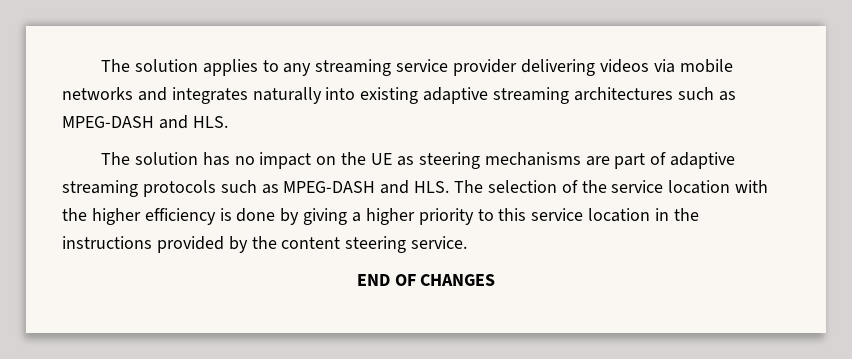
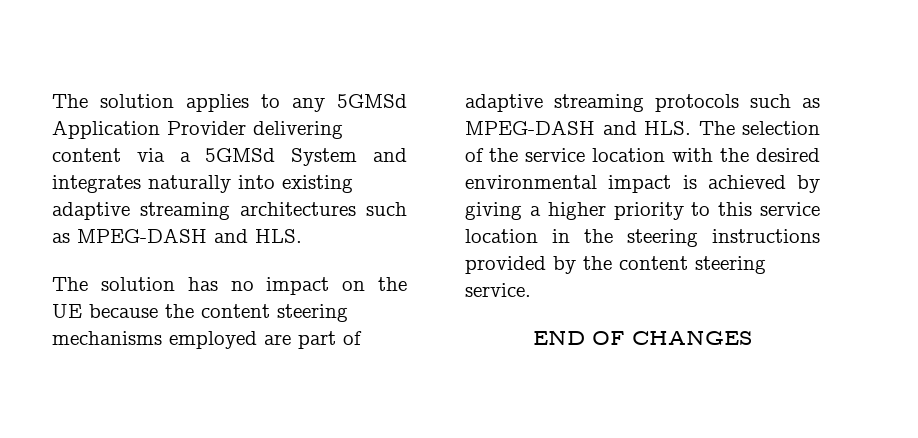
[315,59,733,76] [62,87,133,100] streaming service provider delivering videos via mobile networks -> [337,94,407,108] [52,120,343,139] [52,148,358,166] 5GMSd Application Provider delivering content via a 5GMSd System
[396,156,414,166] as -> [89,304,270,318] because the content
(581, 159) none -> [169,331,257,349] employed
[91,208,276,225] higher efficiency is done -> [756,148,820,162] [465,175,786,193] desired environmental impact is achieved
(699, 214) none -> [627,229,698,247] steering

